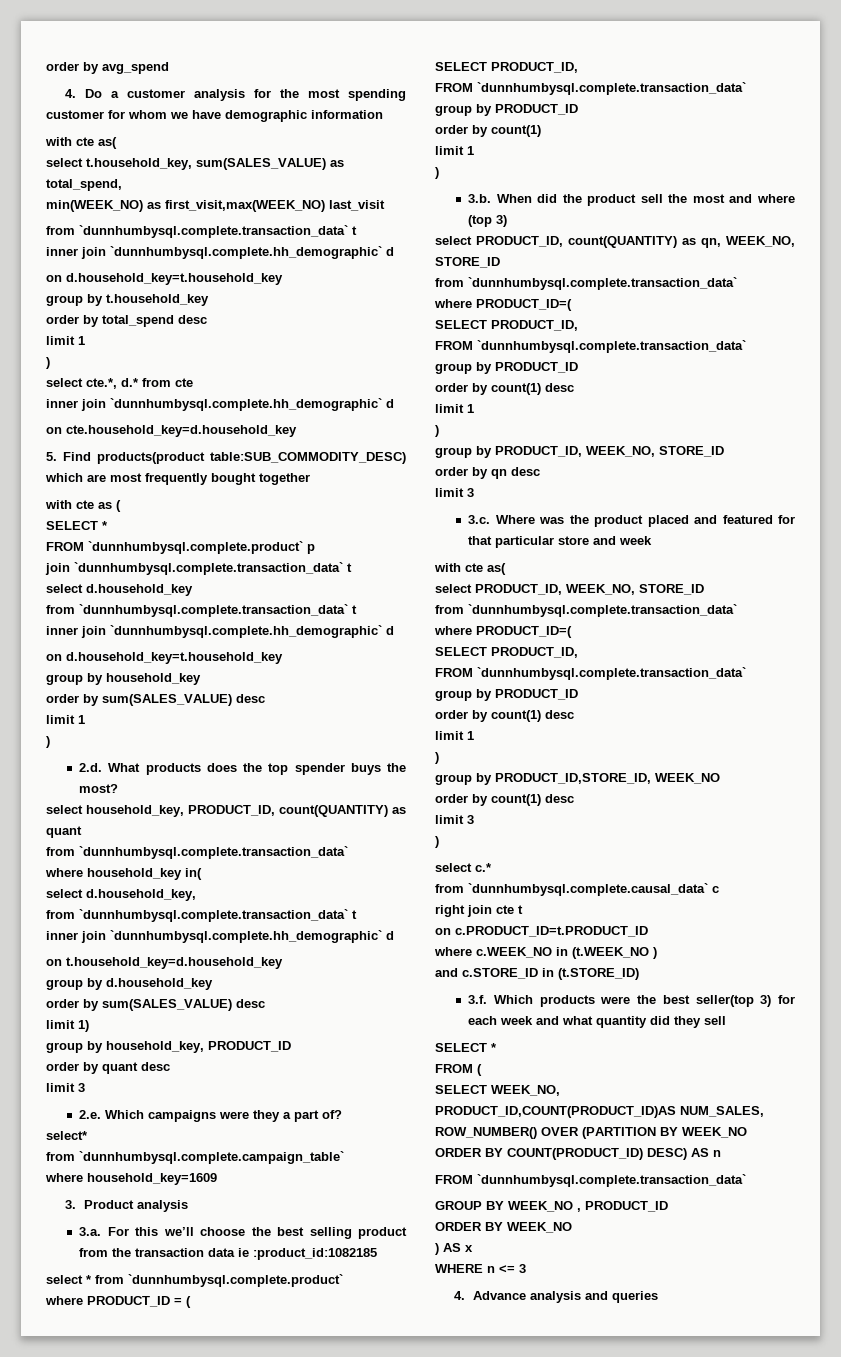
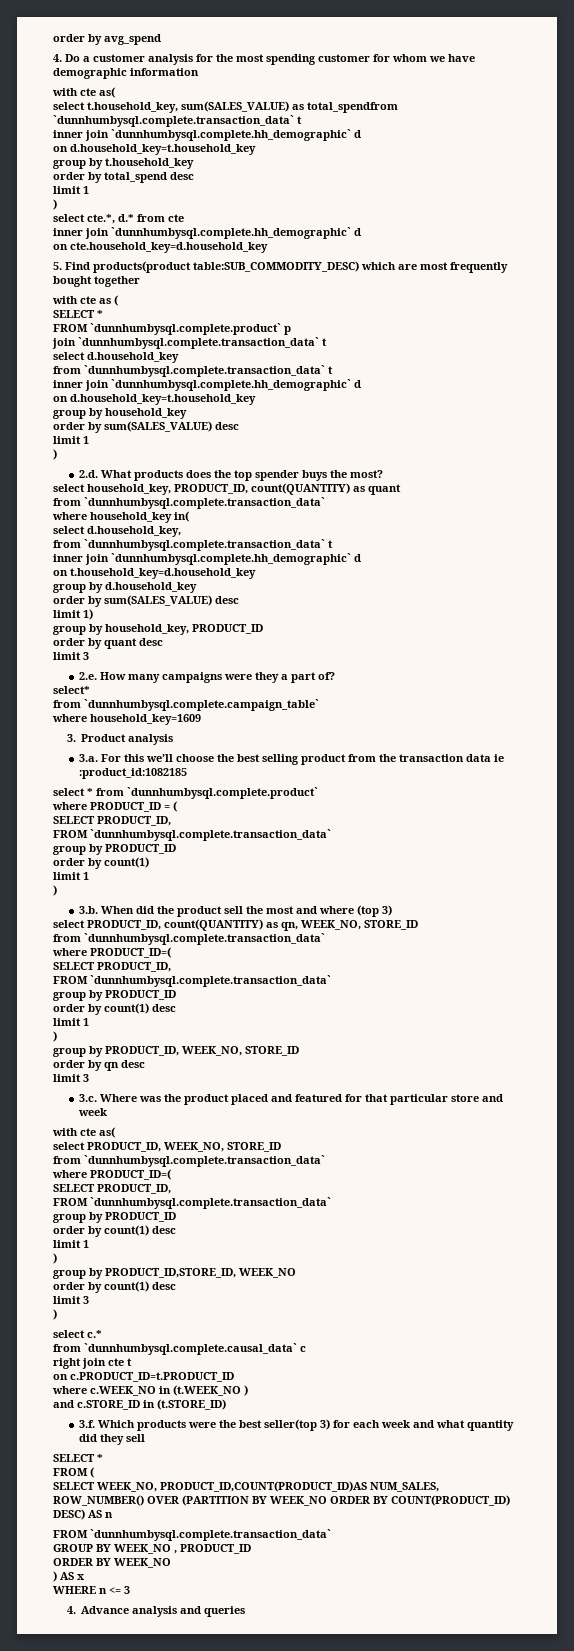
[46,179,122,191] [46,200,385,212] [46,226,75,235] total_spend, // min(WEEK_NO) as first_visit,max(WEEK_NO) last_visit // from -> [307,102,398,113] total_spendfrom
[105,1110,145,1119] Which -> [99,672,160,683] How many

